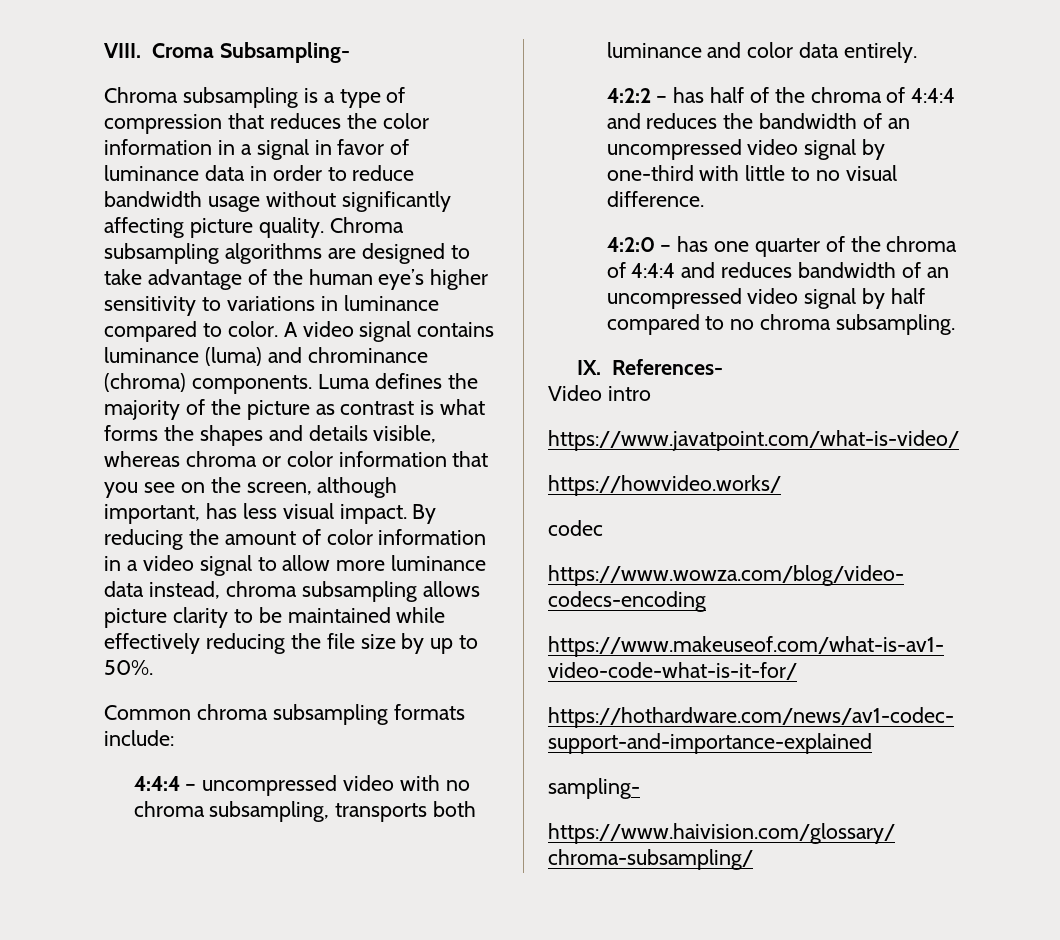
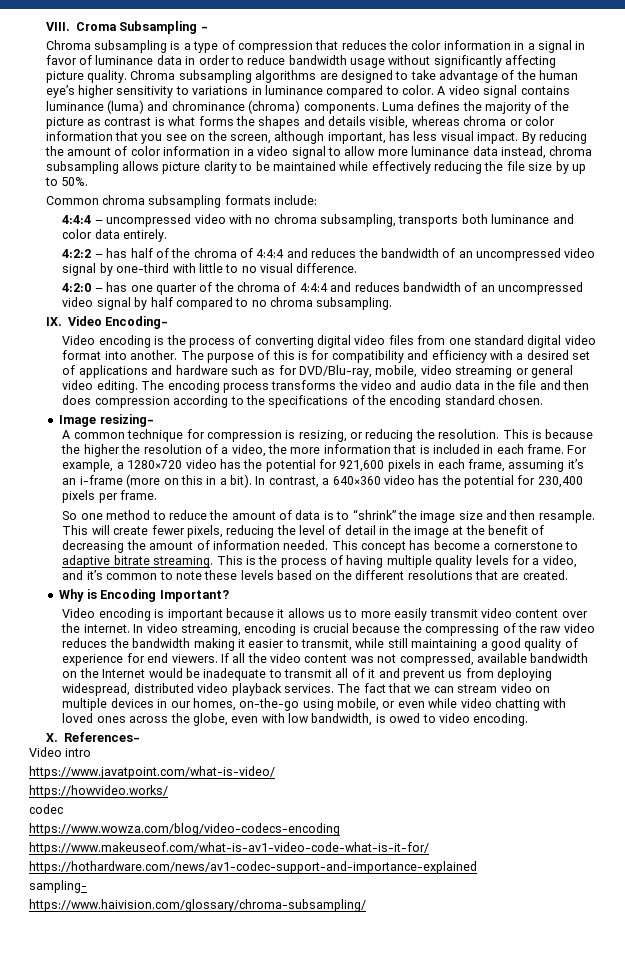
[219,42,350,63] Subsampling- -> [119,21,208,34] Subsampling -
(602, 367) none -> [67,316,169,329] [62,335,596,348] [62,350,591,363] [62,365,573,378] [62,380,590,393] [62,395,544,408] [59,414,154,427] [62,429,594,442] [61,444,588,457] [62,459,584,472] [62,474,583,488] [62,490,158,503] [62,509,595,523] [62,525,545,538] [62,540,578,553] [62,555,577,568] [62,570,568,580] [59,589,229,602] [62,608,588,621] [61,623,595,636] [62,638,578,651] [62,653,589,666] [62,668,553,681] [62,683,550,696] [62,698,567,711] [62,713,529,726] [45,733,58,742] Video Encoding- // Video encoding is the process of converting digital video files from one standard digital video format into another. The purpose of this is for compatibility and efficiency with a desired set of applications and hardware such as for DVD/Blu-ray, mobile, video streaming or general video editing. The encoding process transforms the video and audio data in the file and then does compression according to the specifications of the encoding standard chosen. // Image resizing- // A common technique for compression is resizing, or reducing the resolution. This is because the higher the resolution of a video, the more information that is included in each frame. For example, a 1280×720 video has the potential for 921,600 pixels in each frame, assuming it’s an i-frame (more on this in a bit). In contrast, a 640×360 video has the potential for 230,400 pixels per frame. // So one method to reduce the amount of data is to “shrink” the image size and then resample. This will create fewer pixels, reducing the level of detail in the image at the benefit of decreasing the amount of information needed. This concept has become a cornerstone to adaptive bitrate streaming. This is the process of having multiple quality levels for a video, and it’s common to note these levels based on the different resolutions that are created. // Why is Encoding Important? // Video encoding is important because it allows us to more easily transmit video content over the internet. In video streaming, encoding is crucial because the compressing of the raw video reduces the bandwidth making it easier to transmit, while still maintaining a good quality of experience for end viewers. If all the video content was not compressed, available bandwidth on the Internet would be inadequate to transmit all of it and prevent us from deploying widespread, distributed video playback services. The fact that we can stream video on multiple devices in our homes, on-the-go using mobile, or even while video chatting with loved ones across the globe, even with low bandwidth, is owed to video encoding. // X.

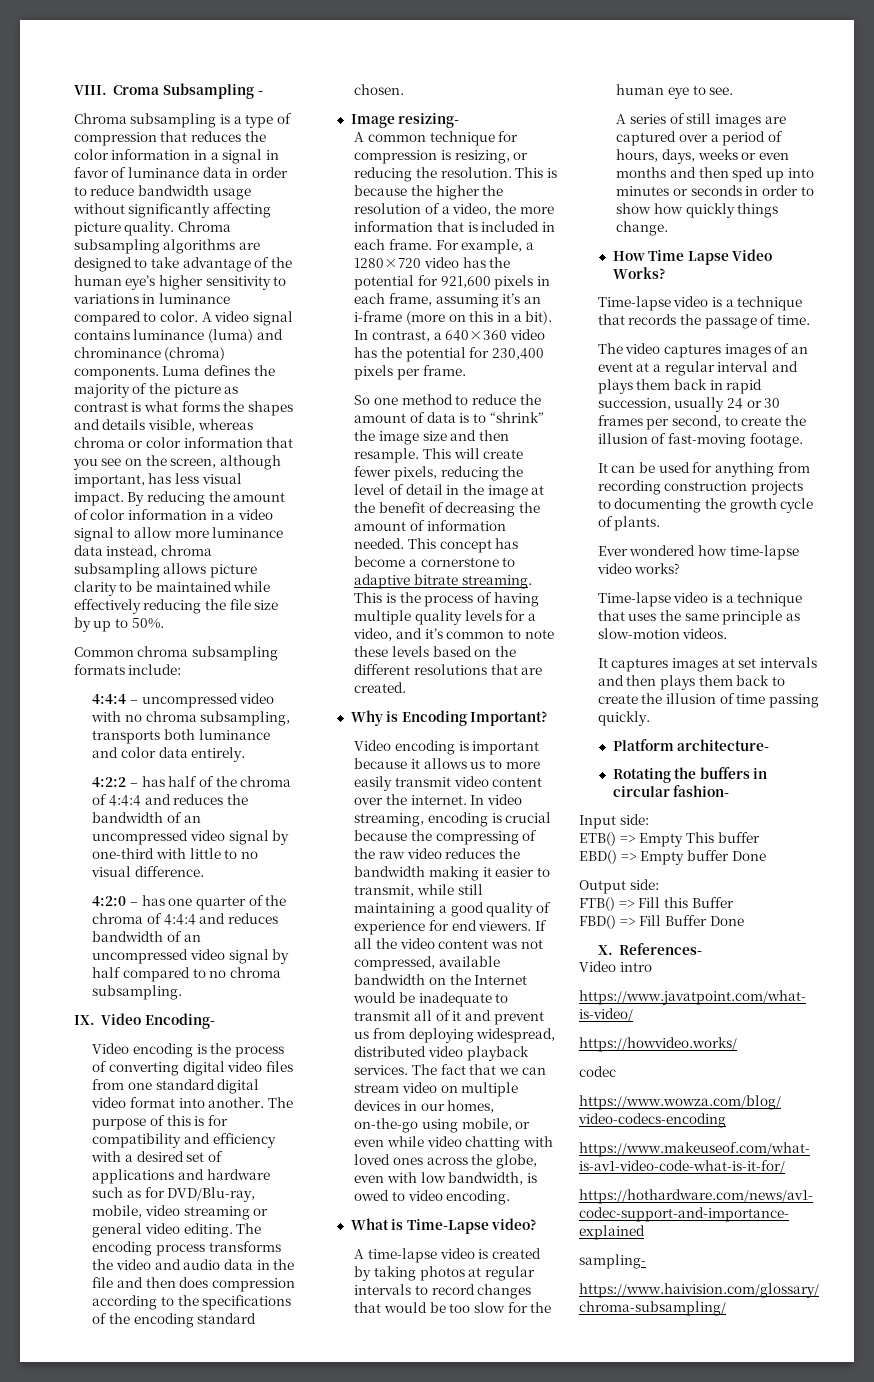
(529, 719) none -> [350,1218,537,1234] [354,1248,541,1263] [354,1266,535,1281] [354,1284,532,1299] [354,1302,552,1313] [616,84,734,99] [616,113,786,128] [616,131,783,146] [616,149,789,164] [616,167,814,182] [616,185,814,196] [616,203,779,218] [616,221,669,236] [612,249,773,265] [612,267,665,279] [597,296,803,311] [597,314,810,329] [597,343,808,358] [597,361,798,376] [597,379,763,394] [597,397,781,412] [597,415,806,430] [597,433,803,448] [597,462,810,477] [597,480,803,495] [597,498,814,513] [597,516,661,531] [597,545,799,560] [596,563,681,574] [597,592,803,607] [597,610,800,625] [597,628,728,639] [597,657,817,672] [597,675,785,690] [597,693,819,708] [597,711,650,726] [612,739,770,751] [612,767,768,783] [612,785,730,797] [579,814,649,829] [579,832,760,847] [579,850,766,865] [579,879,659,894] [579,897,734,911] [579,915,744,929] // What is Time-Lapse video? // A time-lapse video is created by taking photos at regular intervals to record changes that would be too slow for the human eye to see. // A series of still images are captured over a period of hours, days, weeks or even months and then sped up into minutes or seconds in order to show how quickly things change. // How Time Lapse Video Works? // Time-lapse video is a technique that records the passage of time. // The video captures images of an event at a regular interval and plays them back in rapid succession, usually 24 or 30 frames per second, to create the illusion of fast-moving footage. // It can be used for anything from recording construction projects to documenting the growth cycle of plants. // Ever wondered how time-lapse video works? // Time-lapse video is a technique that uses the same principle as slow-motion videos. // It captures images at set intervals and then plays them back to create the illusion of time passing quickly. // Platform architecture- // Rotating the buffers in circular fashion- // Input side: // ETB() => Empty This buffer // EBD() => Empty buffer Done // Output side: // FTB() => Fill this Buffer // FBD() => Fill Buffer Done

